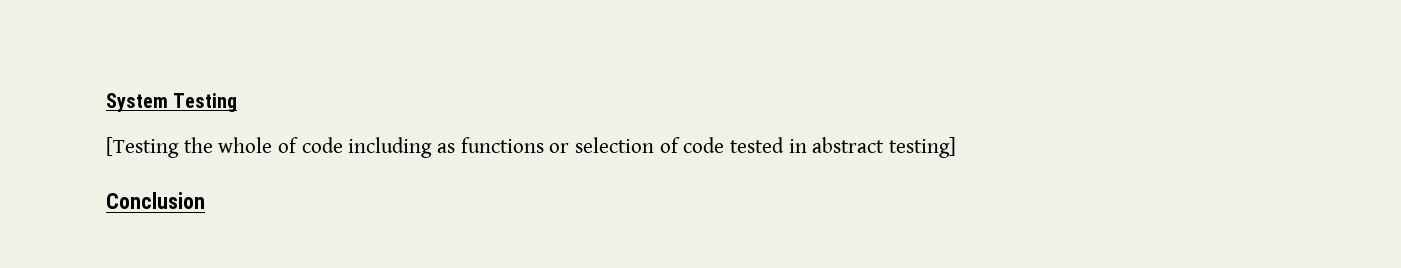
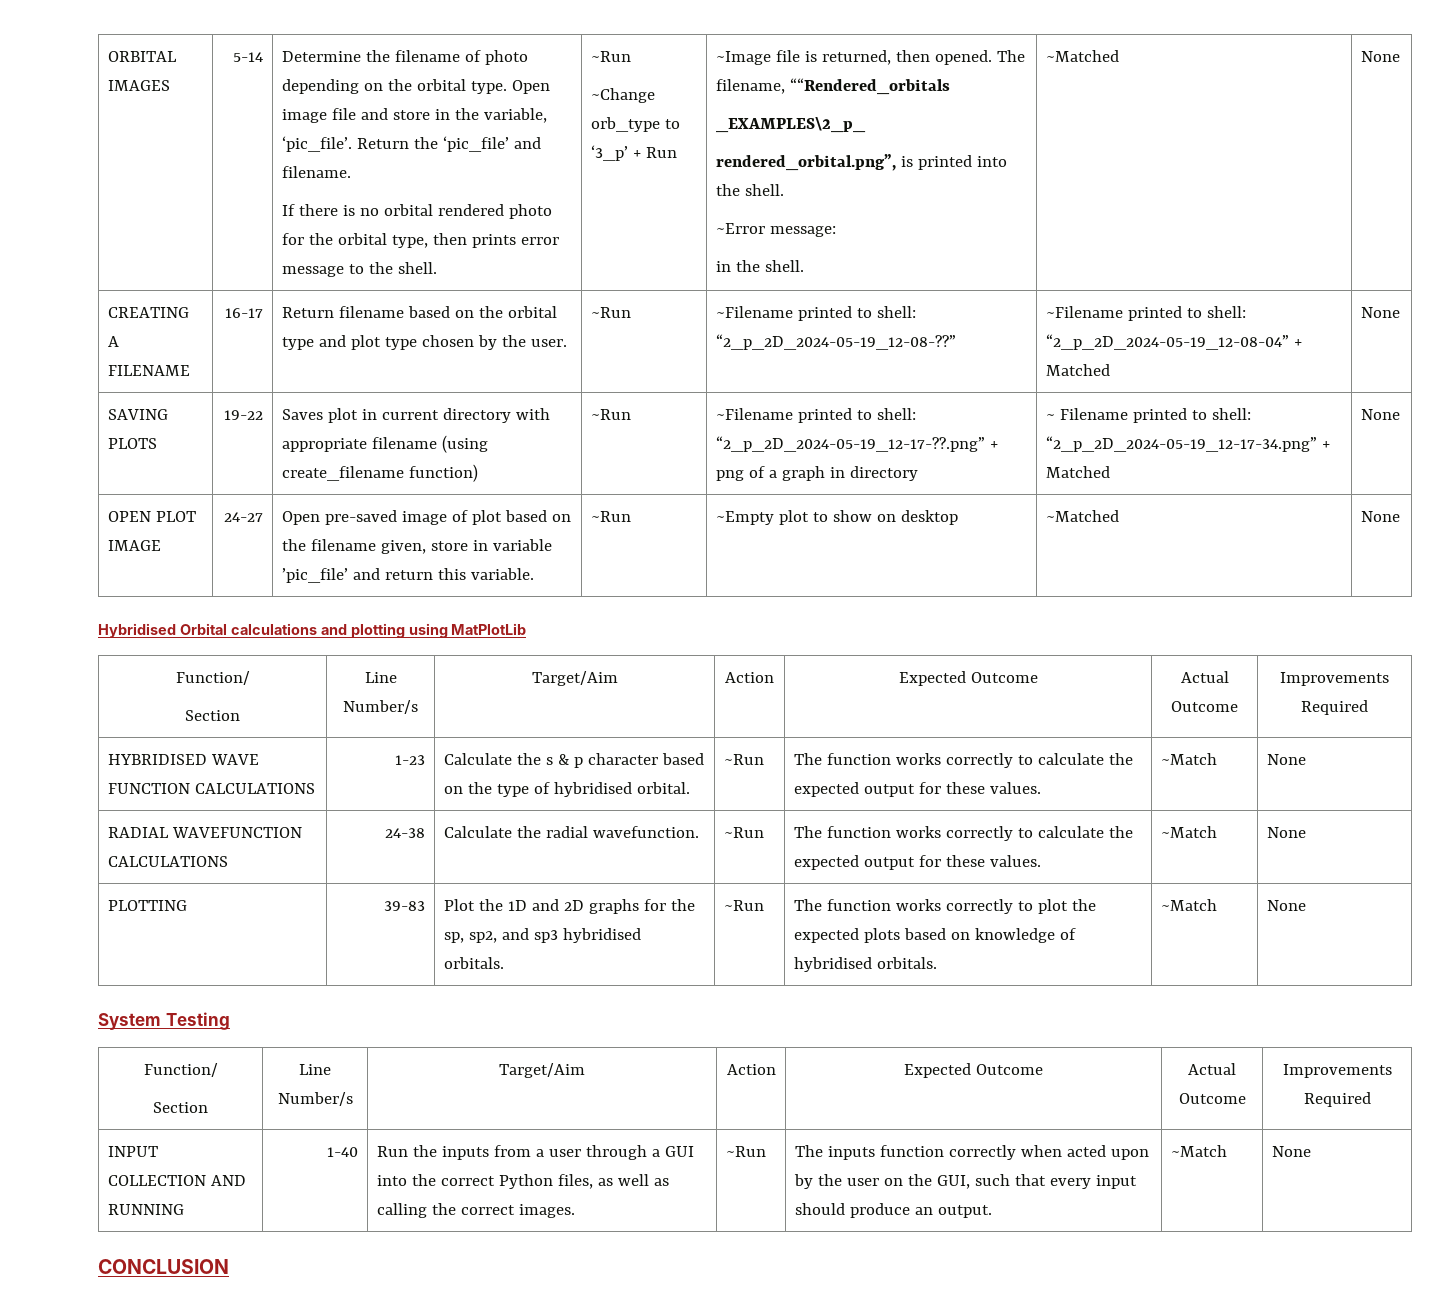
[106,93,238,112] [106,137,957,158] [106,192,205,209] System Testing // [Testing the whole of code including as functions or selection of code tested in abstract testing] // Conclusion -> [107,51,177,62] [107,80,170,91] [233,52,264,62] [281,50,528,65] [281,79,550,94] [281,108,547,123] [281,136,541,152] [281,166,351,178] [281,204,552,219] [281,233,559,248] [281,262,437,277] [590,51,631,62] [590,88,655,103] [590,117,680,132] [590,145,677,161] [715,50,1025,65] [715,78,950,95] [715,117,866,133] [715,154,1007,171] [715,184,784,196] [715,223,836,237] [715,260,804,272] [1045,50,1119,62] [1360,51,1400,62] [107,307,189,318] [107,336,119,347] [107,365,190,376] [225,308,264,318] [281,306,557,318] [281,335,567,350] [590,307,631,318] [715,306,916,321] [715,334,956,350] [1045,306,1246,321] [1045,334,1302,350] [1045,364,1110,376] [1360,307,1400,318] [107,409,168,420] [107,438,157,449] [224,410,264,420] [281,408,550,423] [281,435,488,453] [281,464,478,482] [590,409,631,420] [715,408,916,423] [715,436,998,452] [715,466,918,481] [1045,408,1251,423] [1045,436,1330,452] [1045,466,1110,478] [1360,409,1400,420] [107,511,196,522] [107,540,161,551] [224,512,264,522] [281,510,571,525] [281,539,552,554] [281,568,534,583] [590,511,631,522] [715,510,958,525] [1045,510,1119,522] [1360,511,1400,522] [98,623,527,638] [175,671,250,685] [185,710,240,721] [364,672,397,683] [343,700,418,714] [531,671,618,686] [725,672,774,683] [898,671,1038,686] [1180,671,1229,683] [1171,701,1238,712] [1280,672,1389,686] [1301,700,1368,715] [107,754,259,765] [107,783,315,794] [395,755,426,765] [443,753,704,768] [443,782,690,797] [723,754,764,765] [793,753,1133,768] [793,782,1041,797] [1160,753,1217,765] [1266,754,1306,765] [107,827,302,838] [107,856,228,867] [385,828,426,838] [443,826,699,838] [723,827,764,838] [793,826,1133,841] [793,855,1041,870] [1160,826,1217,838] [1266,827,1306,838] [107,900,187,911] [384,901,426,911] [443,899,695,914] [443,928,641,943] [443,957,504,969] [723,900,764,911] [793,899,1096,914] [793,928,1076,943] [793,957,937,972] [1160,899,1217,911] [1266,900,1306,911] [98,1012,230,1030] [143,1063,218,1077] [153,1102,208,1113] [299,1064,331,1075] [277,1092,353,1106] [499,1063,585,1078] [726,1064,776,1075] [904,1063,1043,1078] [1188,1063,1236,1075] [1178,1093,1246,1104] [1282,1064,1392,1078] [1303,1092,1371,1107] [107,1146,158,1157] [107,1175,246,1186] [107,1204,184,1215] [327,1147,359,1157] [376,1145,694,1160] [376,1174,669,1189] [376,1203,575,1218] [725,1146,766,1157] [794,1145,1149,1160] [793,1174,1137,1189] [794,1203,992,1218] [1170,1145,1227,1157] [1271,1146,1311,1157] [98,1259,229,1274] ORBITAL IMAGES | 5-14 | Determine the filename of photo depending on the orbital type. Open image file and store in the variable, ‘pic_file’. Return the ‘pic_file’ and filename. // If there is no orbital rendered photo for the orbital type, then prints error message to the shell. | ~Run // ~Change orb_type to ‘3_p’ + Run | ~Image file is returned, then opened. The filename, ““Rendered_orbitals // _EXAMPLES\2_p_ // rendered_orbital.png”, is printed into the shell. // ~Error message: // in the shell. | ~Matched | None // CREATING A FILENAME | 16-17 | Return filename based on the orbital type and plot type chosen by the user. | ~Run | ~Filename printed to shell: “2_p_2D_2024-05-19_12-08-??” | ~Filename printed to shell: “2_p_2D_2024-05-19_12-08-04” + Matched | None // SAVING PLOTS | 19-22 | Saves plot in current directory with appropriate filename (using create_filename function) | ~Run | ~Filename printed to shell: “2_p_2D_2024-05-19_12-17-??.png” + png of a graph in directory | ~ Filename printed to shell: “2_p_2D_2024-05-19_12-17-34.png” + Matched | None // OPEN PLOT IMAGE | 24-27 | Open pre-saved image of plot based on the filename given, store in variable ’pic_file’ and return this variable. | ~Run | ~Empty plot to show on desktop | ~Matched | None // Hybridised Orbital calculations and plotting using MatPlotLib // Function/ // Section | Line Number/s | Target/Aim | Action | Expected Outcome | Actual Outcome | Improvements Required // HYBRIDISED WAVE FUNCTION CALCULATIONS | 1-23 | Calculate the s & p character based on the type of hybridised orbital. | ~Run | The function works correctly to calculate the expected output for these values. | ~Match | None // RADIAL WAVEFUNCTION CALCULATIONS | 24-38 | Calculate the radial wavefunction. | ~Run | The function works correctly to calculate the expected output for these values. | ~Match | None // PLOTTING | 39-83 | Plot the 1D and 2D graphs for the sp, sp2, and sp3 hybridised orbitals. | ~Run | The function works correctly to plot the expected plots based on knowledge of hybridised orbitals. | ~Match | None // System Testing // Function/ // Section | Line Number/s | Target/Aim | Action | Expected Outcome | Actual Outcome | Improvements Required // INPUT COLLECTION AND RUNNING | 1-40 | Run the inputs from a user through a GUI into the correct Python files, as well as calling the correct images. | ~Run | The inputs function correctly when acted upon by the user on the GUI, such that every input should produce an output. | ~Match | None // CONCLUSION

